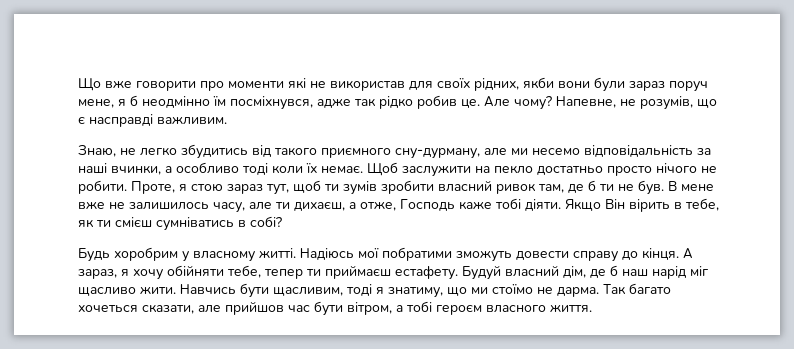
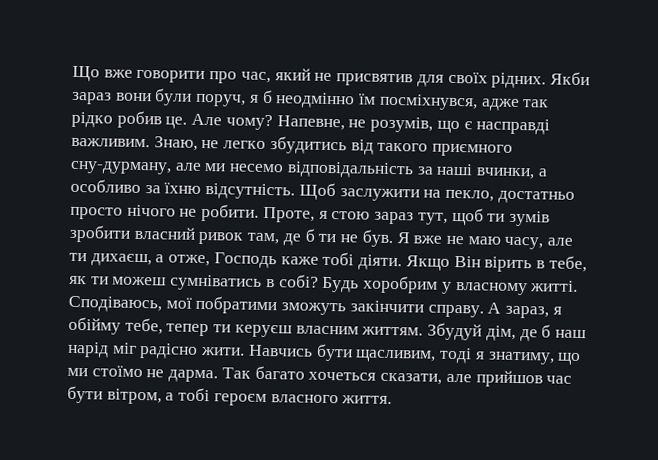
[228,77,708,92] [78,99,114,108] моменти які не використав для своїх рідних, якби вони були зараз поруч мене, -> [240,68,590,89] [71,88,247,107] час, який не присвятив для своїх рідних. Якби зараз вони були поруч,
(227, 120) // -> (150, 142) none
[242,163,363,175] тоді коли їх немає. -> [144,182,296,200] за їхню відсутність.
[494,165,533,174] пекло -> [445,189,495,202] пекло,
[668,181,714,191] В мене -> [396,232,410,244] Я
[129,202,209,210] залишилось -> [467,236,501,245] маю
[115,217,152,227] смієш -> [112,276,168,286] можеш
(282, 221) // -> (319, 281) none
[300,248,354,260] Надіюсь -> [68,295,162,313] Сподіваюсь,
[516,248,679,262] довести справу до кінця. -> [349,300,484,318] закінчити справу.
[133,265,224,280] хочу обійняти -> [68,316,121,335] обійму
[325,265,559,280] приймаєш естафету. Будуй власний -> [234,322,483,341] керуєш власним життям. Збудуй
[78,287,136,296] щасливо -> [139,343,199,359] радісно

